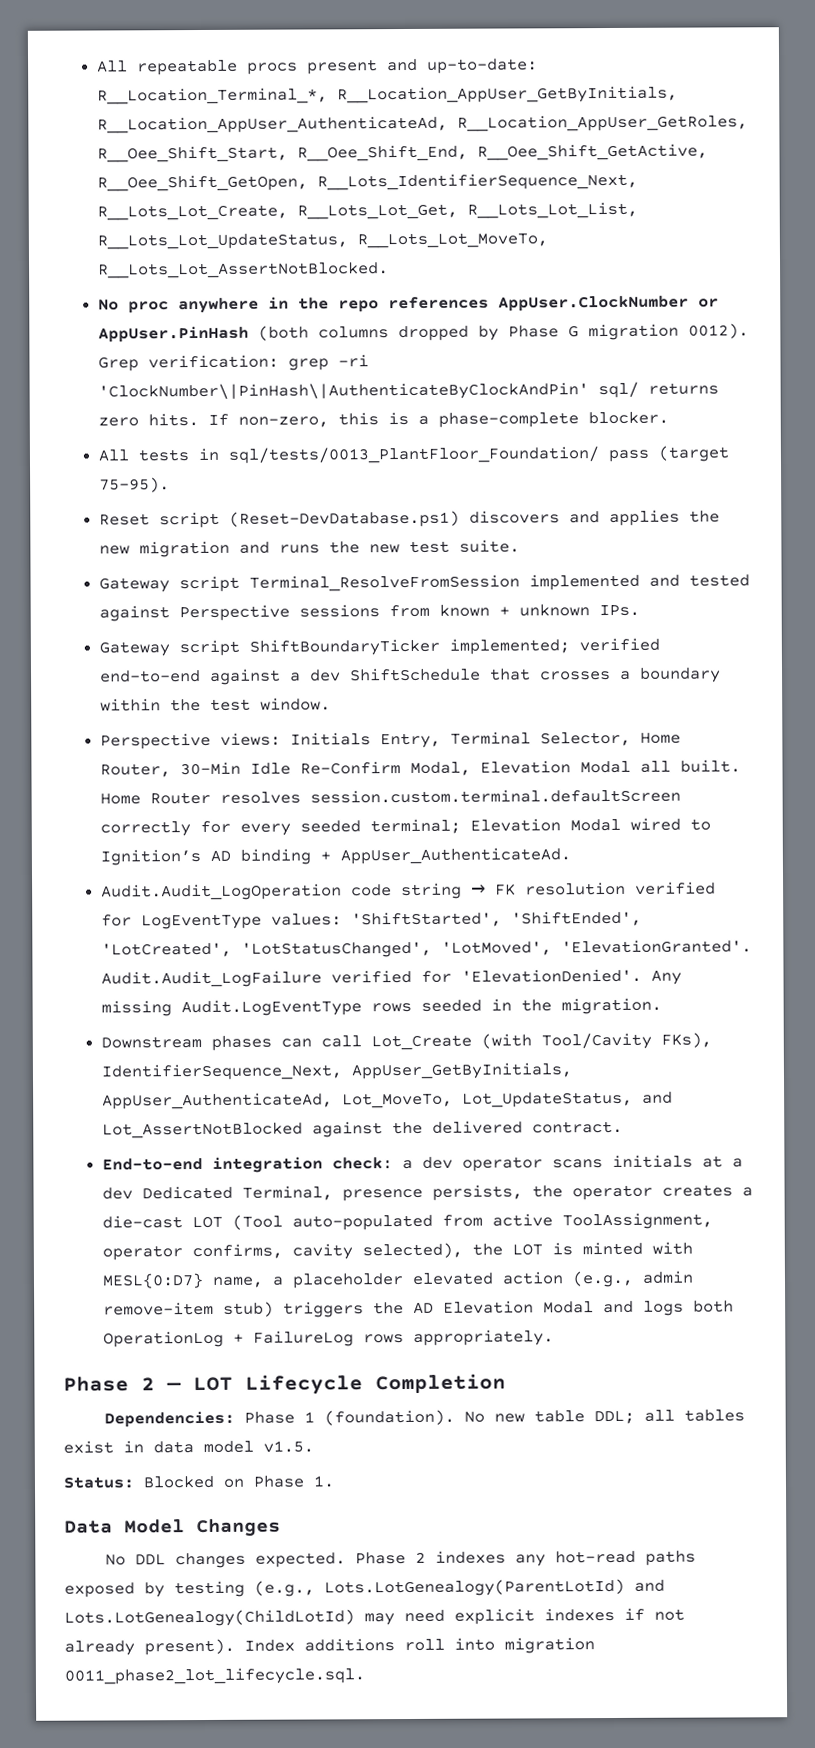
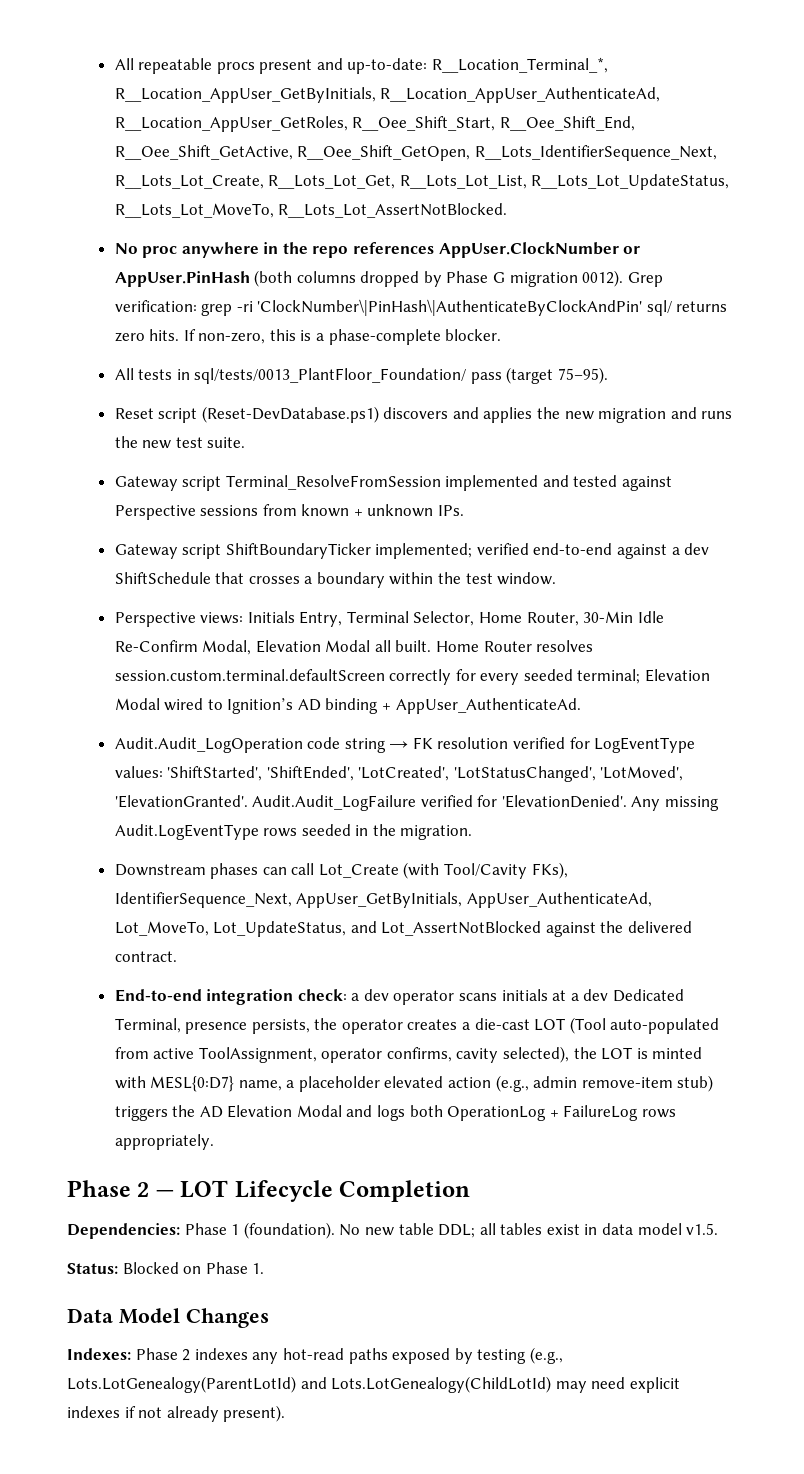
[105,1552,347,1569] No DDL changes expected. -> [67,1348,131,1360] Indexes:
[244,1637,595,1654] [64,1667,365,1685] Index additions roll into migration 0011_phase2_lot_lifecycle.sql. -> (286, 1413) none

